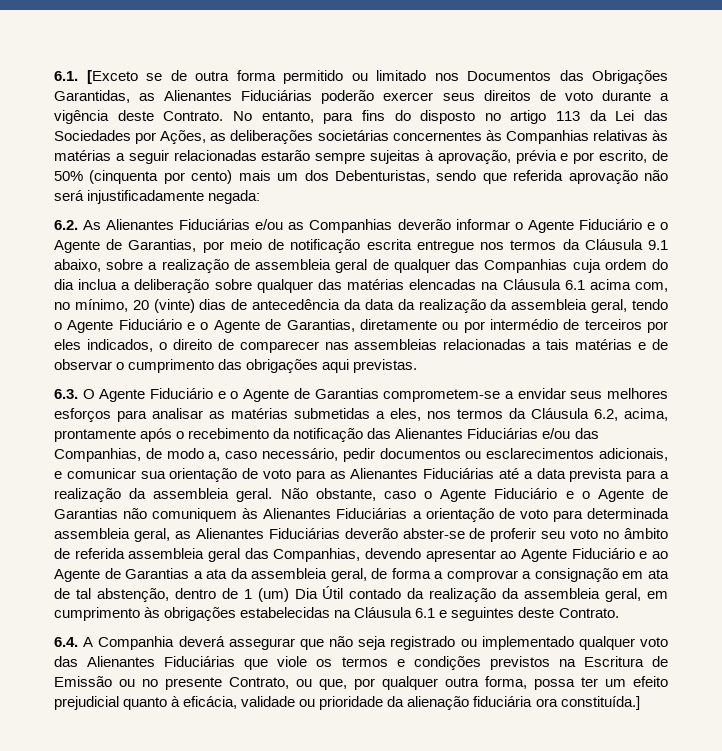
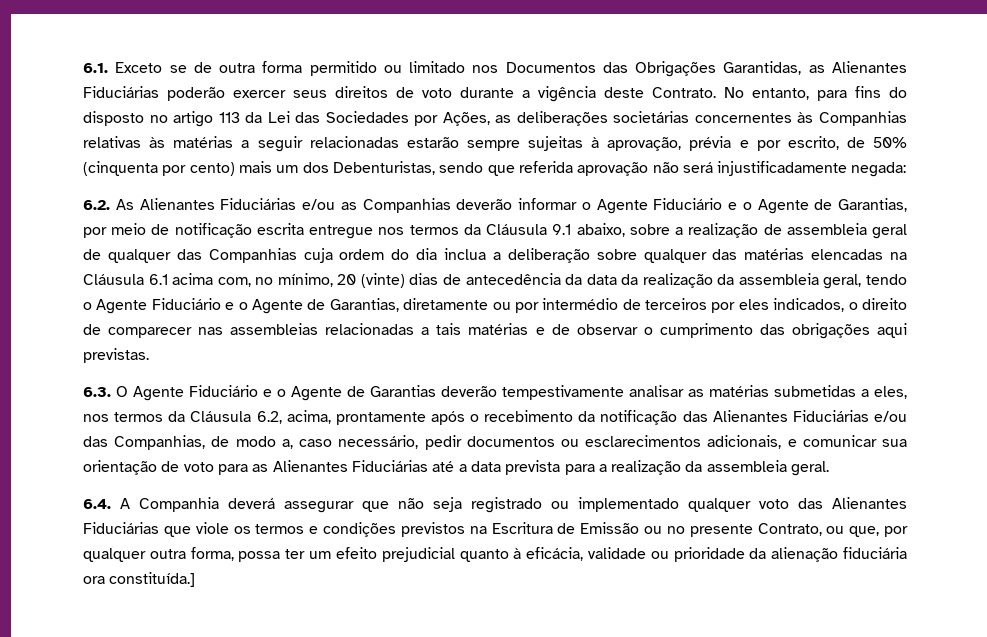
[86,70,138,84] [Exceto -> [115,62,163,73] Exceto
[383,388,669,402] [54,408,147,422] comprometem-se a envidar seus melhores esforços para -> [441,385,624,400] deverão tempestivamente
[280,488,668,502] [54,508,670,522] [54,528,668,542] [54,548,668,562] [54,568,670,582] [54,586,668,602] [54,607,619,621] Não obstante, caso o Agente Fiduciário e o Agente de Garantias não comuniquem às Alienantes Fiduciárias a orientação de voto para determinada assembleia geral, as Alienantes Fiduciárias deverão abster-se de proferir seu voto no âmbito de referida assembleia geral das Companhias, devendo apresentar ao Agente Fiduciário e ao Agente de Garantias a ata da assembleia geral, de forma a comprovar a consignação em ata de tal abstenção, dentro de 1 (um) Dia Útil contado da realização da assembleia geral, em cumprimento às obrigações estabelecidas na Cláusula 6.1 e seguintes deste Contrato. -> (830, 468) none

